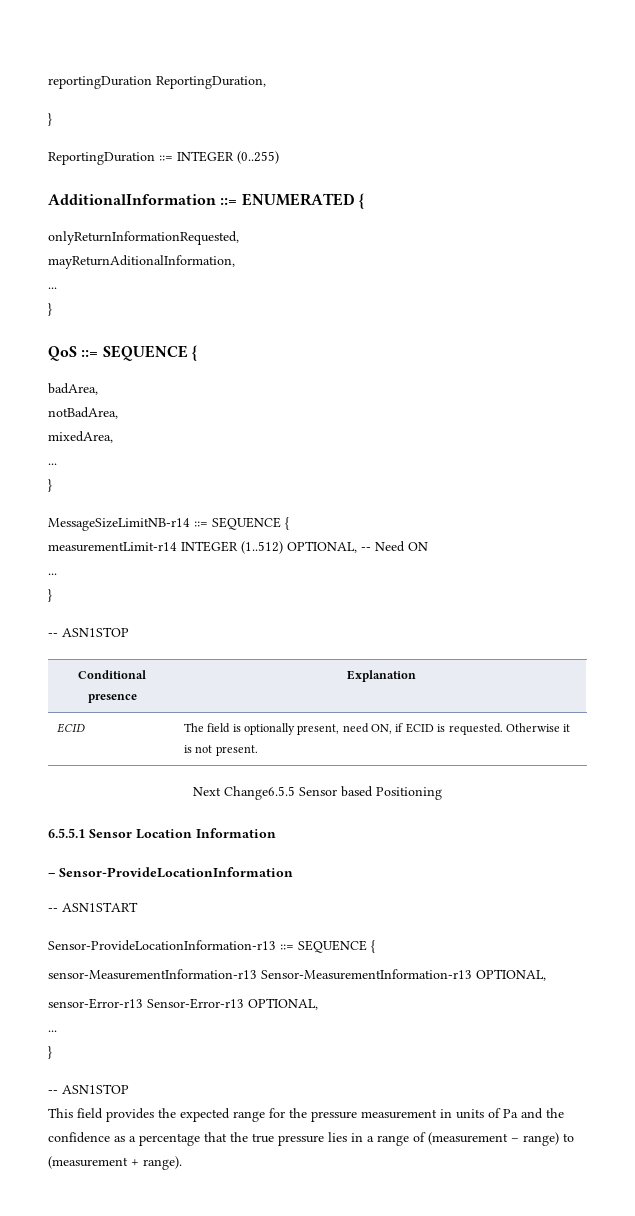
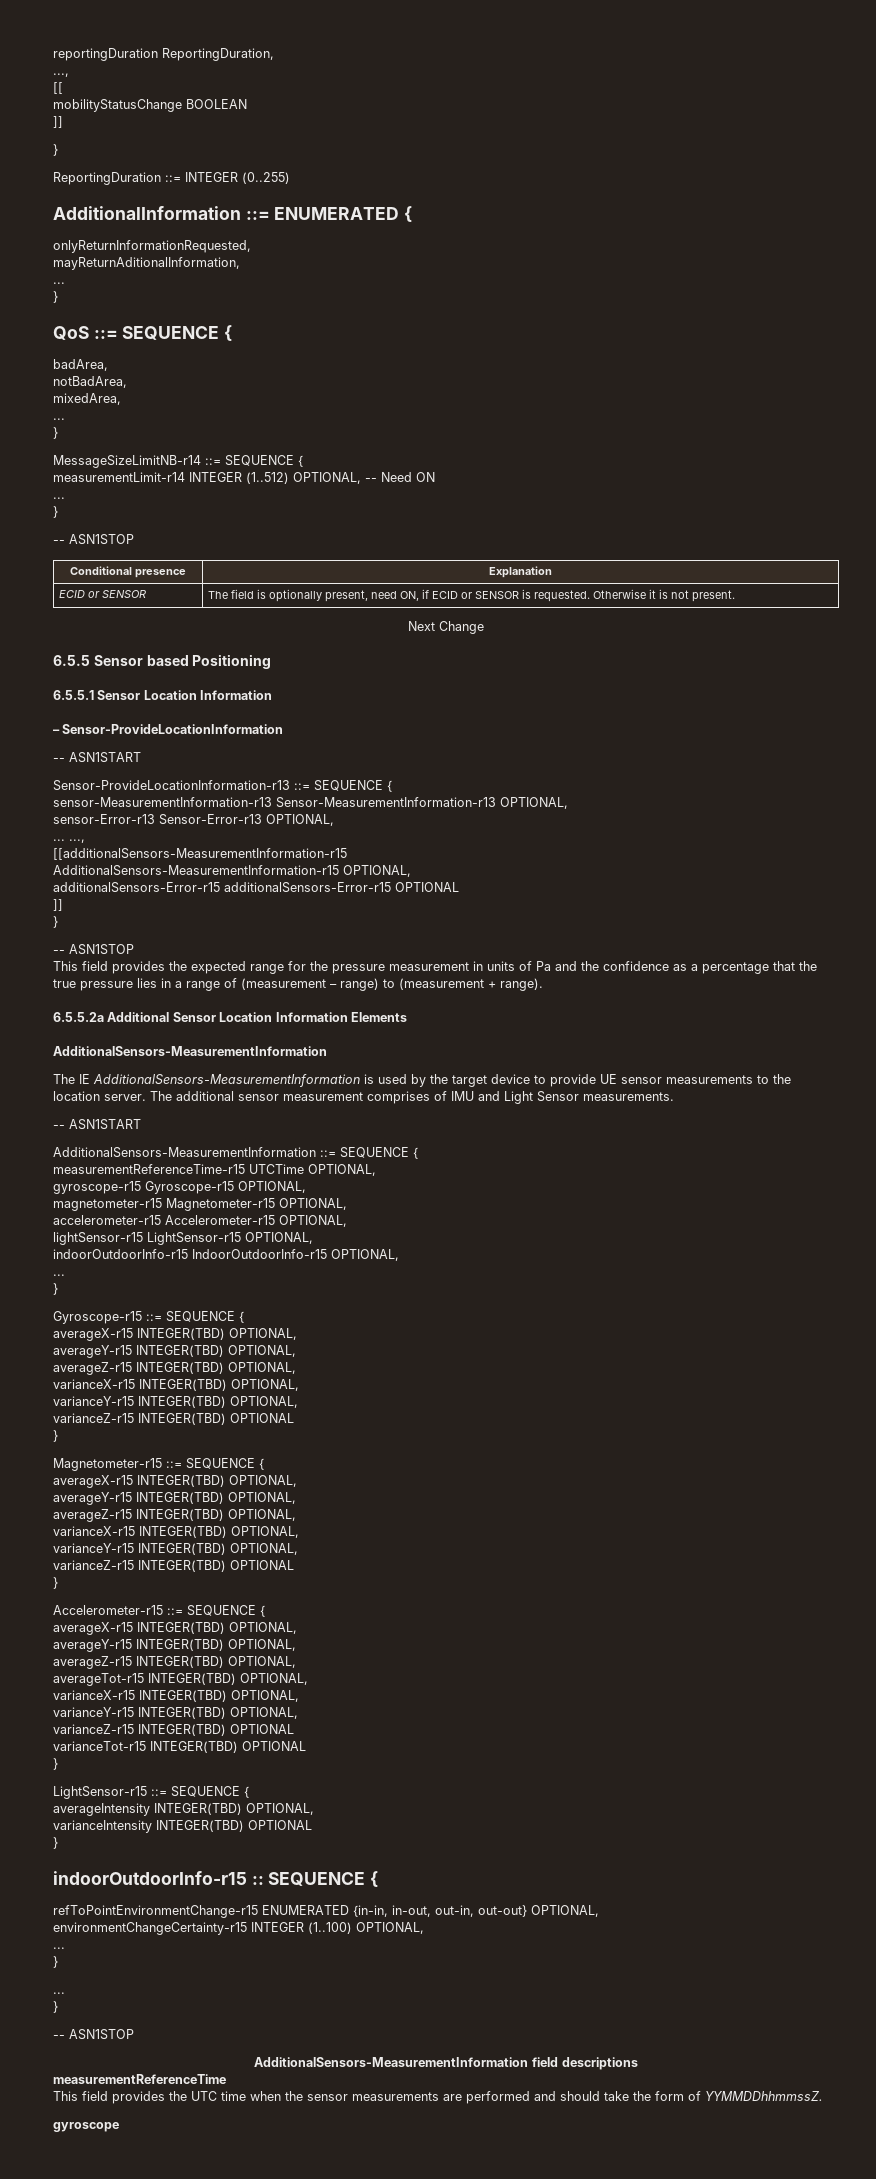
(266, 82) none -> [53,73,69,77] [53,82,63,94] [53,99,247,112] [53,116,63,128] // ..., // [[ // mobilityStatusChange BOOLEAN // ]]
(85, 728) none -> [88,590,148,598] or SENSOR
(434, 728) none -> [461,591,520,599] or SENSOR
[224,786,295,800] Change6.5.5 -> [439,621,484,634] [53,655,90,666] Change // 6.5.5
(57, 1031) none -> [69,839,85,843] [53,848,347,860] [53,865,411,877] [53,882,459,893] [53,899,63,911] ..., // [[additionalSensors-MeasurementInformation-r15 // AdditionalSensors-MeasurementInformation-r15 OPTIONAL, // additionalSensors-Error-r15 additionalSensors-Error-r15 OPTIONAL // ]]
(182, 1163) none -> [53,1012,407,1022] [53,1046,327,1056] [53,1074,791,1087] [53,1091,674,1104] [53,1119,141,1130] [53,1147,418,1159] [53,1164,376,1176] [53,1181,306,1194] [53,1198,347,1211] [53,1215,347,1227] [53,1232,313,1245] [53,1249,399,1261] [53,1274,65,1276] [53,1283,58,1295] [53,1311,244,1324] [53,1328,297,1341] [53,1345,296,1358] [53,1362,296,1375] [53,1379,299,1391] [53,1396,298,1408] [53,1413,294,1425] [53,1430,58,1442] [53,1458,264,1471] [53,1475,297,1488] [53,1492,296,1505] [53,1509,296,1522] [53,1526,299,1538] [53,1543,298,1555] [53,1560,294,1572] [53,1577,58,1589] [53,1605,265,1617] [53,1622,297,1635] [53,1639,296,1652] [53,1656,296,1669] [53,1673,308,1686] [53,1690,299,1702] [53,1707,298,1719] [53,1724,294,1736] [53,1741,306,1753] [53,1758,58,1770] [53,1786,249,1799] [53,1803,314,1816] [53,1820,312,1833] [53,1837,58,1849] [53,1871,379,1887] [53,1905,599,1918] [53,1922,424,1935] [53,1947,65,1949] [53,1956,58,1968] [53,1992,65,1994] [53,2001,58,2013] [53,2029,134,2040] [254,2057,638,2070] [53,2074,226,2084] [53,2091,823,2104] [53,2122,119,2132] // 6.5.5.2a Additional Sensor Location Information Elements // AdditionalSensors-MeasurementInformation // The IE AdditionalSensors-MeasurementInformation is used by the target device to provide UE sensor measurements to the location server. The additional sensor measurement comprises of IMU and Light Sensor measurements. // -- ASN1START // AdditionalSensors-MeasurementInformation ::= SEQUENCE { // measurementReferenceTime-r15 UTCTime OPTIONAL, // gyroscope-r15 Gyroscope-r15 OPTIONAL, // magnetometer-r15 Magnetometer-r15 OPTIONAL, // accelerometer-r15 Accelerometer-r15 OPTIONAL, // lightSensor-r15 LightSensor-r15 OPTIONAL, // indoorOutdoorInfo-r15 IndoorOutdoorInfo-r15 OPTIONAL, // ... // } // Gyroscope-r15 ::= SEQUENCE { // averageX-r15 INTEGER(TBD) OPTIONAL, // averageY-r15 INTEGER(TBD) OPTIONAL, // averageZ-r15 INTEGER(TBD) OPTIONAL, // varianceX-r15 INTEGER(TBD) OPTIONAL, // varianceY-r15 INTEGER(TBD) OPTIONAL, // varianceZ-r15 INTEGER(TBD) OPTIONAL // } // Magnetometer-r15 ::= SEQUENCE { // averageX-r15 INTEGER(TBD) OPTIONAL, // averageY-r15 INTEGER(TBD) OPTIONAL, // averageZ-r15 INTEGER(TBD) OPTIONAL, // varianceX-r15 INTEGER(TBD) OPTIONAL, // varianceY-r15 INTEGER(TBD) OPTIONAL, // varianceZ-r15 INTEGER(TBD) OPTIONAL // } // Accelerometer-r15 ::= SEQUENCE { // averageX-r15 INTEGER(TBD) OPTIONAL, // averageY-r15 INTEGER(TBD) OPTIONAL, // averageZ-r15 INTEGER(TBD) OPTIONAL, // averageTot-r15 INTEGER(TBD) OPTIONAL, // varianceX-r15 INTEGER(TBD) OPTIONAL, // varianceY-r15 INTEGER(TBD) OPTIONAL, // varianceZ-r15 INTEGER(TBD) OPTIONAL // varianceTot-r15 INTEGER(TBD) OPTIONAL // } // LightSensor-r15 ::= SEQUENCE { // averageIntensity INTEGER(TBD) OPTIONAL, // varianceIntensity INTEGER(TBD) OPTIONAL // } // indoorOutdoorInfo-r15 :: SEQUENCE { // refToPointEnvironmentChange-r15 ENUMERATED {in-in, in-out, out-in, out-out} OPTIONAL, // environmentChangeCertainty-r15 INTEGER (1..100) OPTIONAL, // ... // } // ... // } // -- ASN1STOP // AdditionalSensors-MeasurementInformation field descriptions // measurementReferenceTime // This field provides the UTC time when the sensor measurements are performed and should take the form of YYMMDDhhmmssZ. // gyroscope

